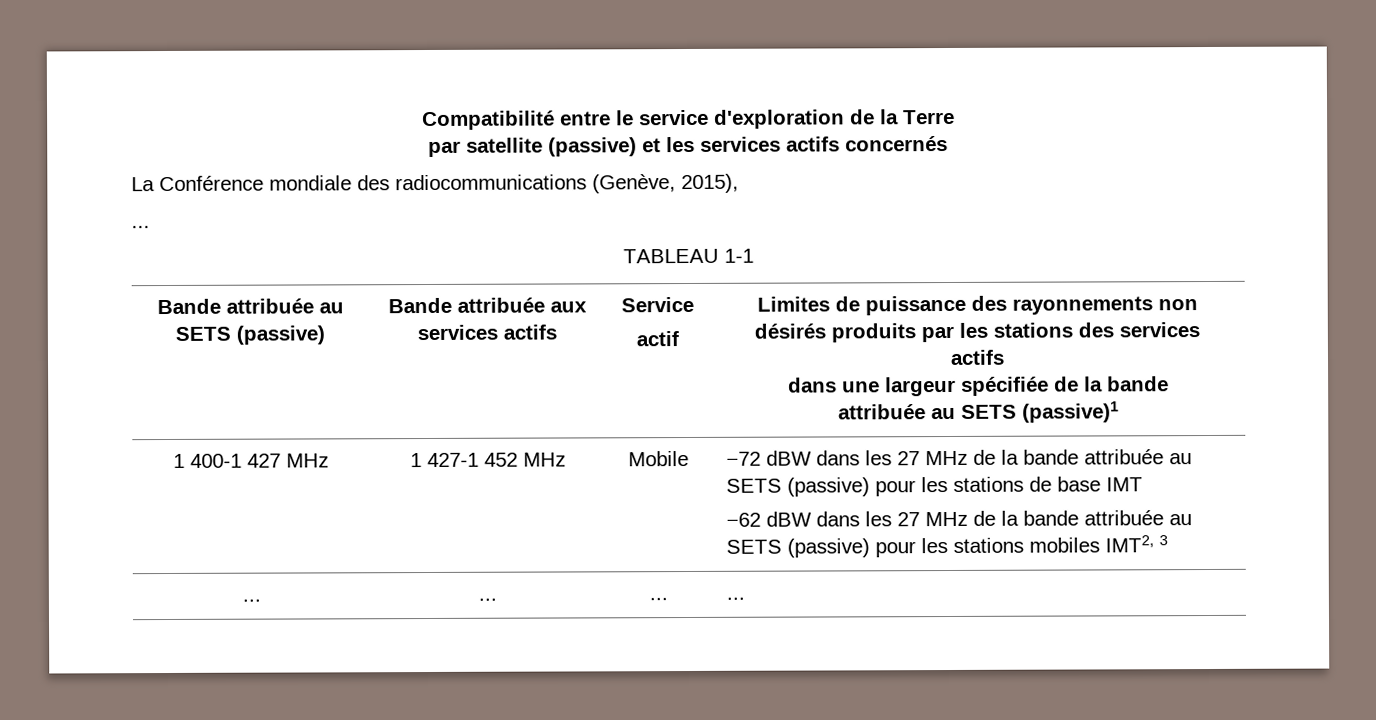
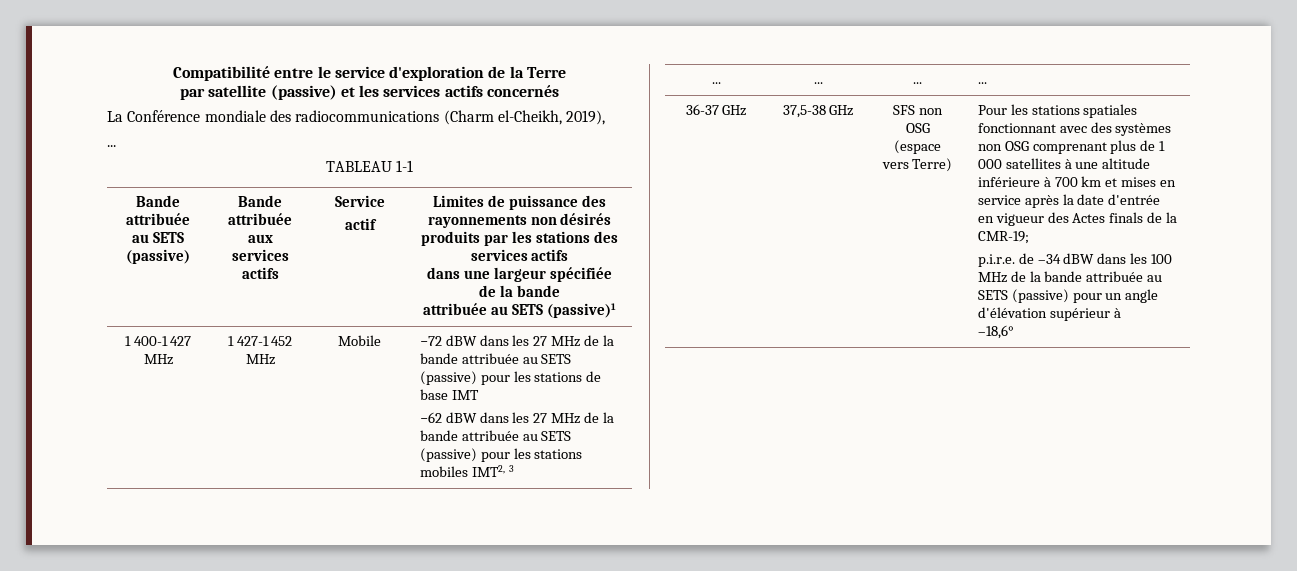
[592,173,739,194] (Genève, 2015), -> [443,110,606,125] (Charm el-Cheikh, 2019),
(745, 598) none -> [685,104,747,116] [782,105,854,118] [893,105,943,115] [905,123,930,133] [894,140,941,154] [881,158,953,172] [977,104,1138,118] [977,122,1172,136] [977,140,1166,154] [977,158,1151,169] [977,176,1177,187] [977,194,1161,208] [977,212,1178,226] [977,231,1029,244] [977,253,1173,267] [977,271,1163,283] [977,289,1159,303] [977,307,1121,321] [977,325,1014,339] // 36-37 GHz | 37,5-38 GHz | SFS non OSG (espace vers Terre) | Pour les stations spatiales fonctionnant avec des systèmes non OSG comprenant plus de 1 000 satellites à une altitude inférieure à 700 km et mises en service après la date d'entrée en vigueur des Actes finals de la CMR-19; // p.i.r.e. de –34 dBW dans les 100 MHz de la bande attribuée au SETS (passive) pour un angle d'élévation supérieur à // –18,6°

